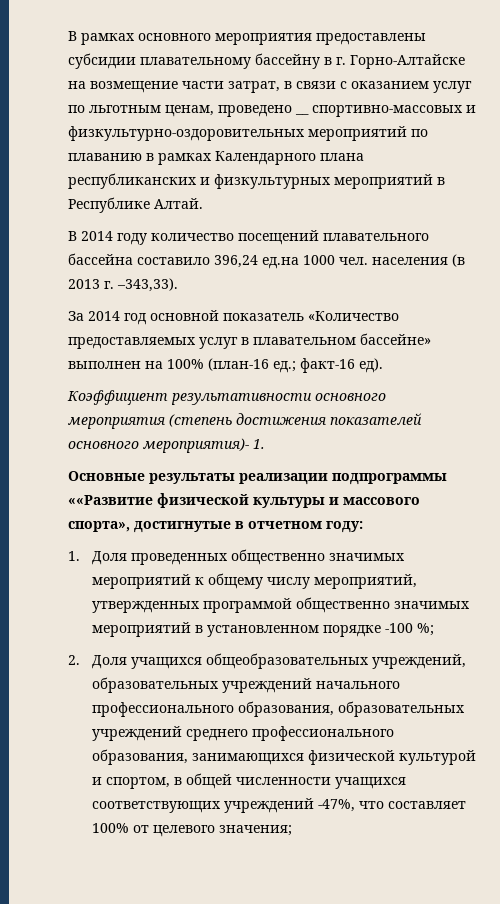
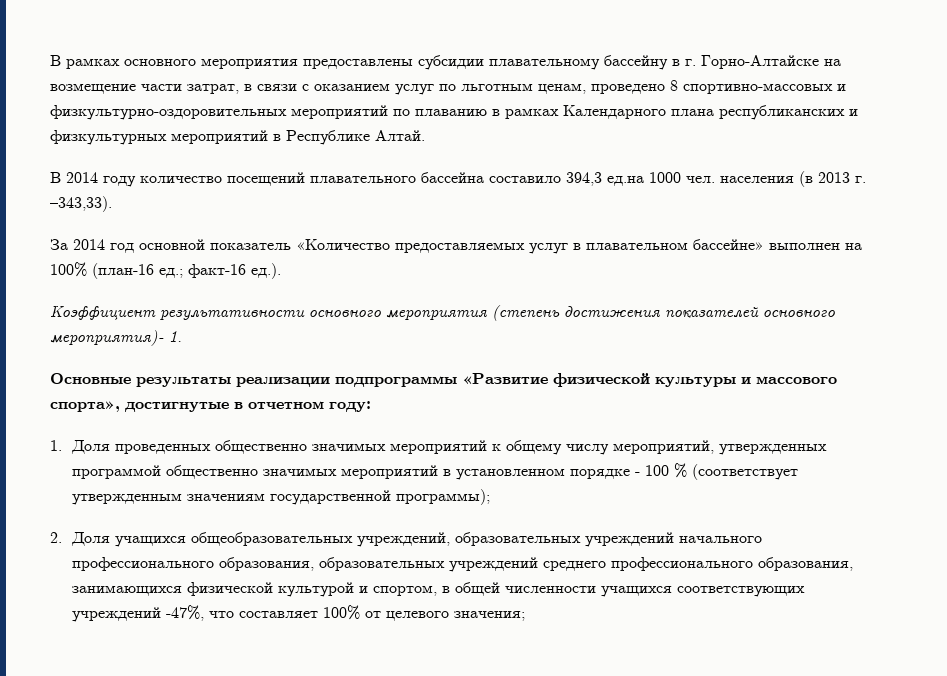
[295,113,309,115] __ -> [670,80,678,91] 8
[214,255,258,268] 396,24 -> [566,172,602,186] 394,3
[359,358,383,373] ед). -> [251,263,281,279] ед.).
[68,495,153,505] ««Развитие -> [462,373,548,384] «Развитие
[384,623,434,636] -100 %; -> [634,463,798,480] [71,489,490,505] - 100 % (соответствует утвержденным значениям государственной программы);

